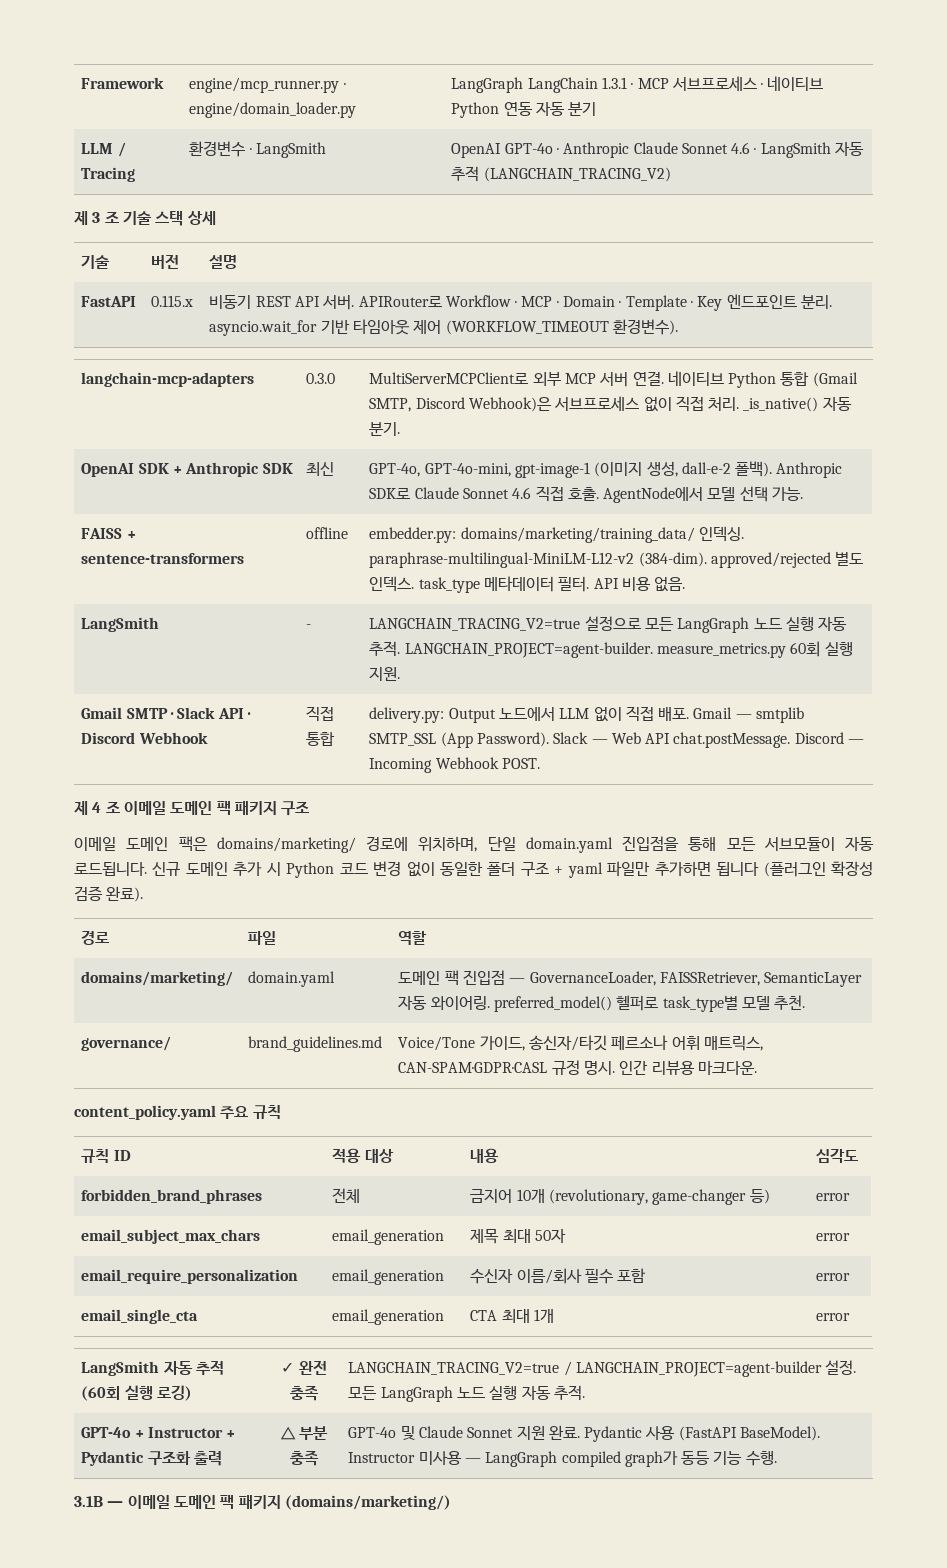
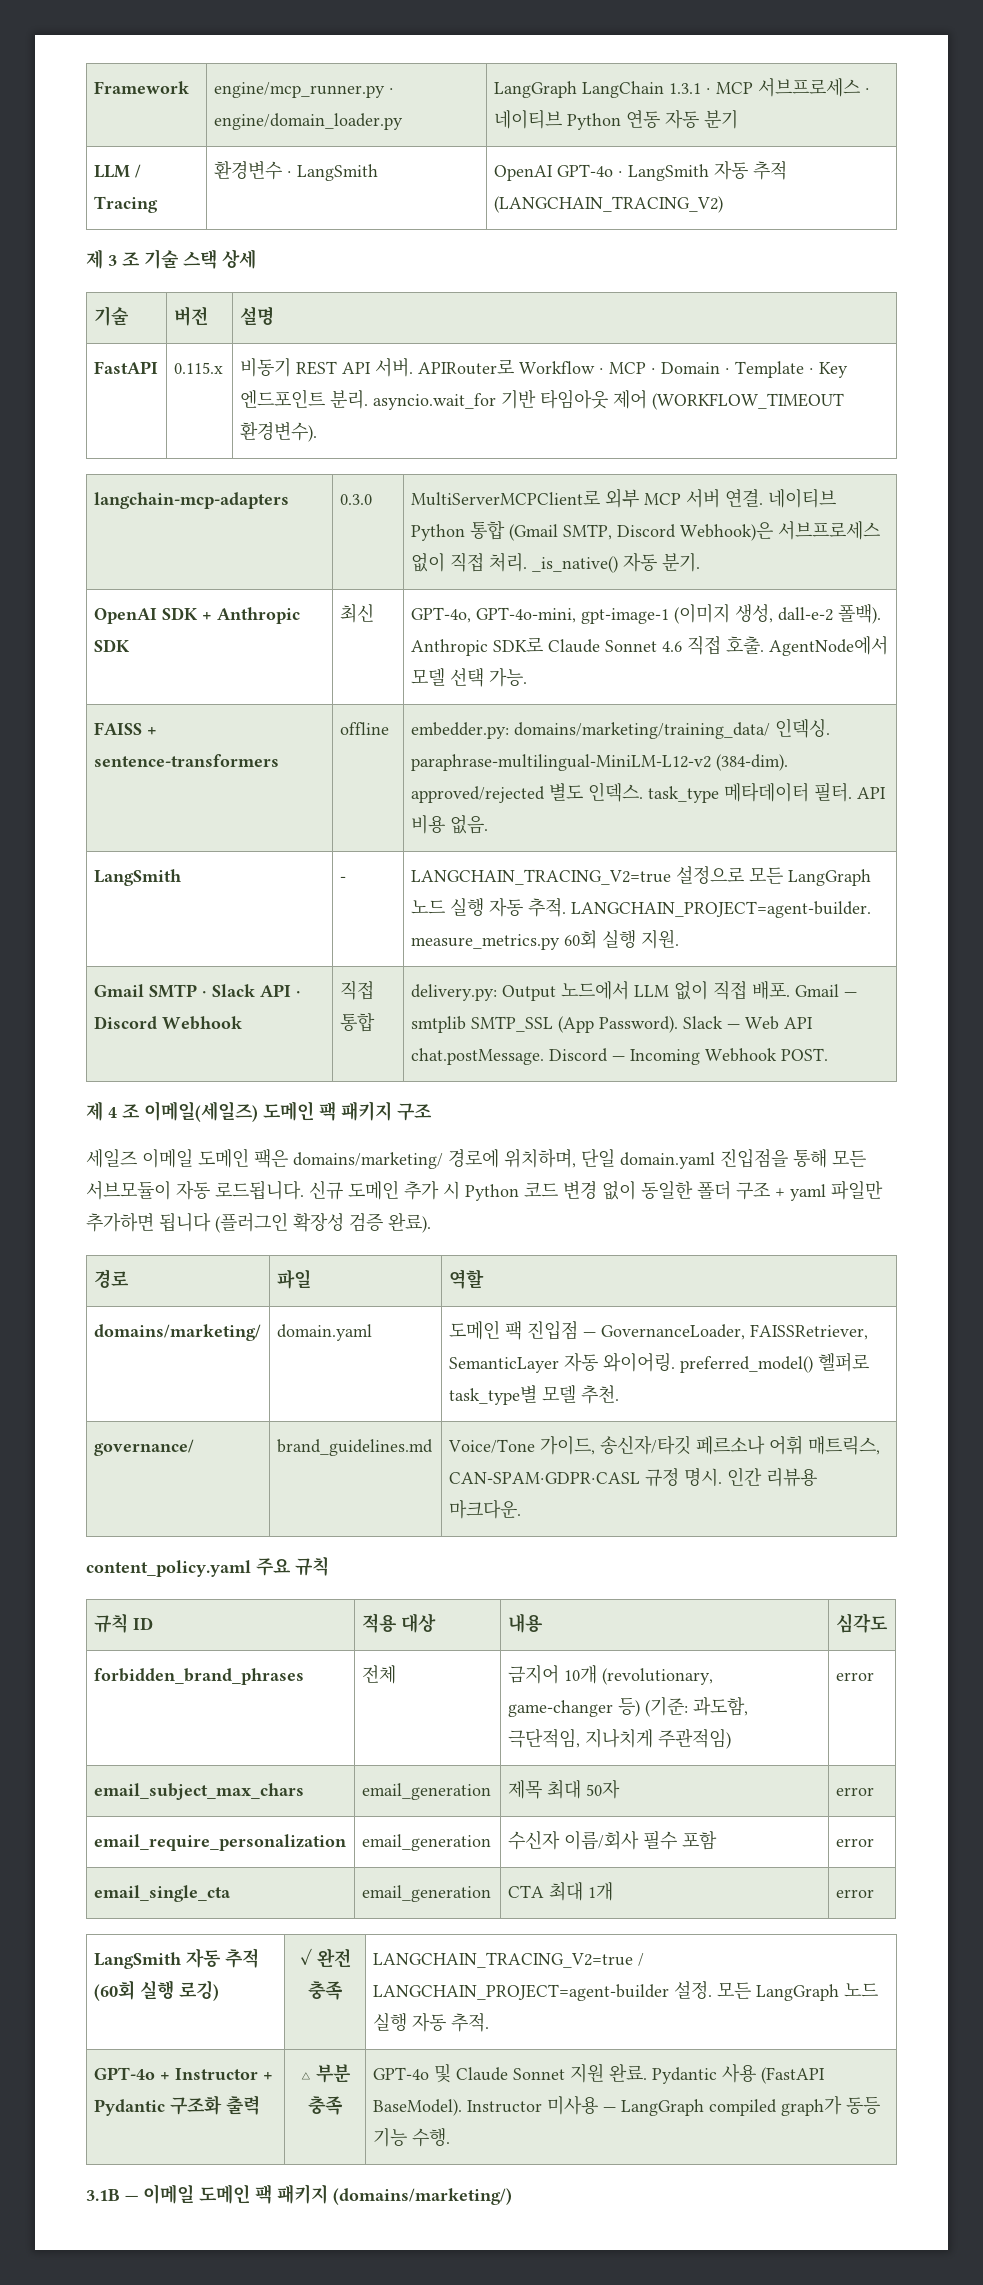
[563,142,757,158] Anthropic Claude Sonnet 4.6 · -> (623, 174) none
[123,801,166,815] 이메일 -> [144,1101,258,1122] 이메일(세일즈)
(310, 808) none -> [86,1149,137,1168] 세일즈
(770, 1196) none -> [644,1697,748,1717] [507,1728,731,1749] (기준: 과도함, 극단적임, 지나치게 주관적임)

